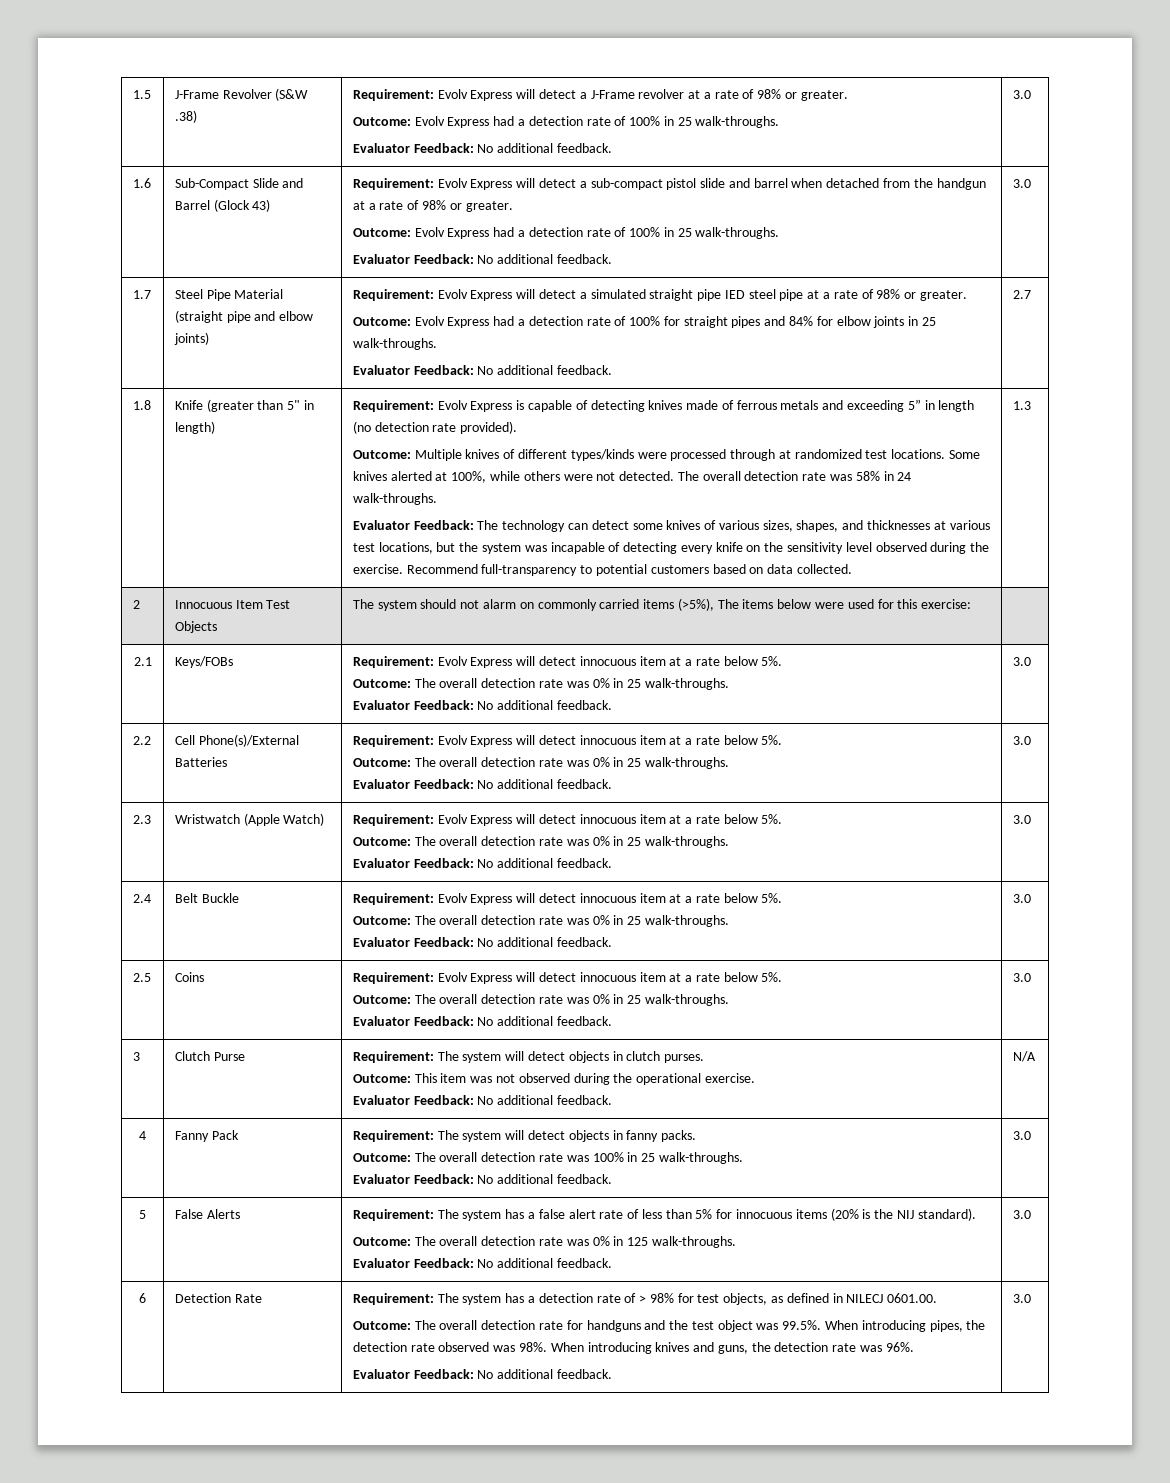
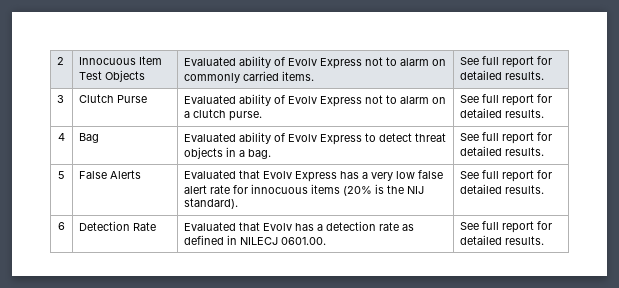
[132,90,151,99] [174,88,309,101] [174,110,197,123] [352,89,848,101] [352,116,780,128] [352,143,612,153] [1012,90,1031,99] [132,178,151,188] [174,178,304,190] [174,199,271,212] [352,178,986,190] [352,200,513,212] [352,227,780,239] [352,254,612,264] [1012,179,1031,188] [132,290,151,299] [174,289,284,301] [174,310,314,323] [173,332,209,345] [352,289,967,301] [352,316,936,328] [352,338,437,350] [352,365,612,375] [1012,290,1031,299] [132,400,151,410] [174,399,314,412] [174,421,215,434] [352,399,975,412] [352,421,518,434] [352,449,980,461] [352,471,912,483] [352,493,437,505] [352,520,990,532] [352,542,990,554] [352,564,852,576] [1012,401,1031,410] 1.5 | J-Frame Revolver (S&W .38) | Requirement: Evolv Express will detect a J-Frame revolver at a rate of 98% or greater. // Outcome: Evolv Express had a detection rate of 100% in 25 walk-throughs. // Evaluator Feedback: No additional feedback. | 3.0 // 1.6 | Sub-Compact Slide and Barrel (Glock 43) | Requirement: Evolv Express will detect a sub-compact pistol slide and barrel when detached from the handgun at a rate of 98% or greater. // Outcome: Evolv Express had a detection rate of 100% in 25 walk-throughs. // Evaluator Feedback: No additional feedback. | 3.0 // 1.7 | Steel Pipe Material (straight pipe and elbow joints) | Requirement: Evolv Express will detect a simulated straight pipe IED steel pipe at a rate of 98% or greater. // Outcome: Evolv Express had a detection rate of 100% for straight pipes and 84% for elbow joints in 25 walk-throughs. // Evaluator Feedback: No additional feedback. | 2.7 // 1.8 | Knife (greater than 5" in length) | Requirement: Evolv Express is capable of detecting knives made of ferrous metals and exceeding 5” in length (no detection rate provided). // Outcome: Multiple knives of different types/kinds were processed through at randomized test locations. Some knives alerted at 100%, while others were not detected. The overall detection rate was 58% in 24 walk-throughs. // Evaluator Feedback: The technology can detect some knives of various sizes, shapes, and thicknesses at various test locations, but the system was incapable of detecting every knife on the sensitivity level observed during the exercise. Recommend full-transparency to potential customers based on data collected. | 1.3 // -> (57, 61) none
[352,598,972,611] [134,657,153,666] [174,656,233,668] [352,656,783,668] [352,678,729,690] [352,700,612,710] [1012,657,1031,666] [132,736,151,745] [174,734,299,747] [174,757,227,767] [352,735,783,747] [352,757,729,769] [352,779,612,789] [1012,736,1031,745] [132,815,151,824] [174,813,325,826] [352,814,783,826] [352,836,729,848] [352,858,612,868] [1012,815,1031,824] [132,894,151,903] [174,893,239,903] [352,893,783,905] [352,915,729,927] [352,937,612,947] [1012,894,1031,903] [132,973,151,982] [174,972,204,982] [352,972,783,984] [352,994,729,1006] [352,1016,612,1026] [1012,973,1031,982] [132,1052,140,1061] [174,1051,245,1061] [352,1051,705,1063] [352,1073,755,1085] [352,1095,612,1105] [1012,1051,1036,1062] [139,1131,146,1140] [174,1130,239,1142] [352,1130,697,1142] [352,1152,743,1164] [352,1174,612,1184] [1012,1131,1031,1140] [139,1210,146,1219] [174,1209,240,1219] [352,1209,713,1221] The system should not alarm on commonly carried items (>5%), The items below were used for this exercise: | // 2.1 | Keys/FOBs | Requirement: Evolv Express will detect innocuous item at a rate below 5%. // Outcome: The overall detection rate was 0% in 25 walk-throughs. // Evaluator Feedback: No additional feedback. | 3.0 // 2.2 | Cell Phone(s)/External Batteries | Requirement: Evolv Express will detect innocuous item at a rate below 5%. // Outcome: The overall detection rate was 0% in 25 walk-throughs. // Evaluator Feedback: No additional feedback. | 3.0 // 2.3 | Wristwatch (Apple Watch) | Requirement: Evolv Express will detect innocuous item at a rate below 5%. // Outcome: The overall detection rate was 0% in 25 walk-throughs. // Evaluator Feedback: No additional feedback. | 3.0 // 2.4 | Belt Buckle | Requirement: Evolv Express will detect innocuous item at a rate below 5%. // Outcome: The overall detection rate was 0% in 25 walk-throughs. // Evaluator Feedback: No additional feedback. | 3.0 // 2.5 | Coins | Requirement: Evolv Express will detect innocuous item at a rate below 5%. // Outcome: The overall detection rate was 0% in 25 walk-throughs. // Evaluator Feedback: No additional feedback. | 3.0 // 3 | Clutch Purse | Requirement: The system will detect objects in clutch purses. // Outcome: This item was not observed during the operational exercise. // Evaluator Feedback: No additional feedback. | N/A // 4 | Fanny Pack | Requirement: The system will detect objects in fanny packs. // Outcome: The overall detection rate was 100% in 25 walk-throughs. // Evaluator Feedback: No additional feedback. | 3.0 // 5 | False Alerts | Requirement: The system has a false alert rate of less than 5% -> [184,56,447,69] [184,71,315,83] [460,56,553,68] [460,70,545,80] [57,95,65,103] [79,94,148,103] [184,94,447,107] [184,109,263,121] [460,94,553,106] [460,108,545,118] [58,133,65,141] [79,133,100,143] [184,132,447,145] [184,147,272,159] [460,132,553,144] [460,146,545,156] [58,171,65,179] [79,170,142,179] [184,170,444,182] [184,185,231,194] Evaluated ability of Evolv Express not to alarm on commonly carried items. | See full report for detailed results. // 3 | Clutch Purse | Evaluated ability of Evolv Express not to alarm on a clutch purse. | See full report for detailed results. // 4 | Bag | Evaluated ability of Evolv Express to detect threat objects in a bag. | See full report for detailed results. // 5 | False Alerts | Evaluated that Evolv Express has a very low false alert rate
[352,1236,736,1248] [352,1258,612,1268] [1012,1210,1031,1219] // Outcome: The overall detection rate was 0% in 125 walk-throughs. // Evaluator Feedback: No additional feedback. | 3.0 -> [460,170,553,182] [460,184,545,194] | See full report for detailed results.
[352,1293,502,1305] Requirement: The system -> [184,222,293,231] Evaluated that Evolv
[624,1293,768,1305] of > 98% for test objects, -> (400, 226) none
[352,1320,986,1332] [352,1342,914,1354] [352,1369,612,1379] [1012,1294,1031,1303] // Outcome: The overall detection rate for handguns and the test object was 99.5%. When introducing pipes, the detection rate observed was 98%. When introducing knives and guns, the detection rate was 96%. // Evaluator Feedback: No additional feedback. | 3.0 -> [460,221,553,233] [460,235,545,245] | See full report for detailed results.

